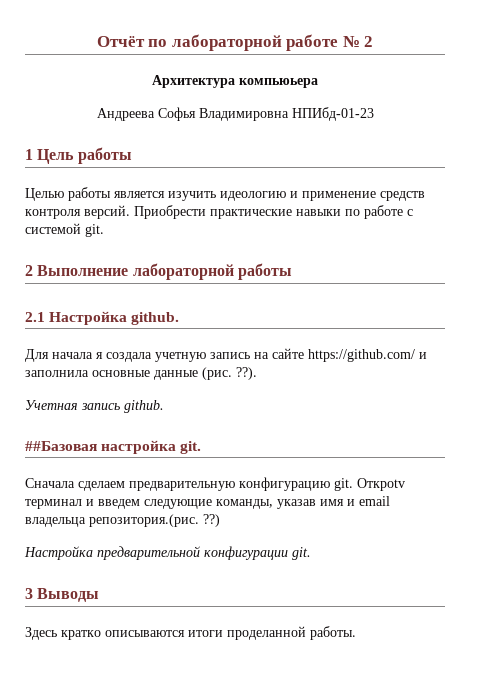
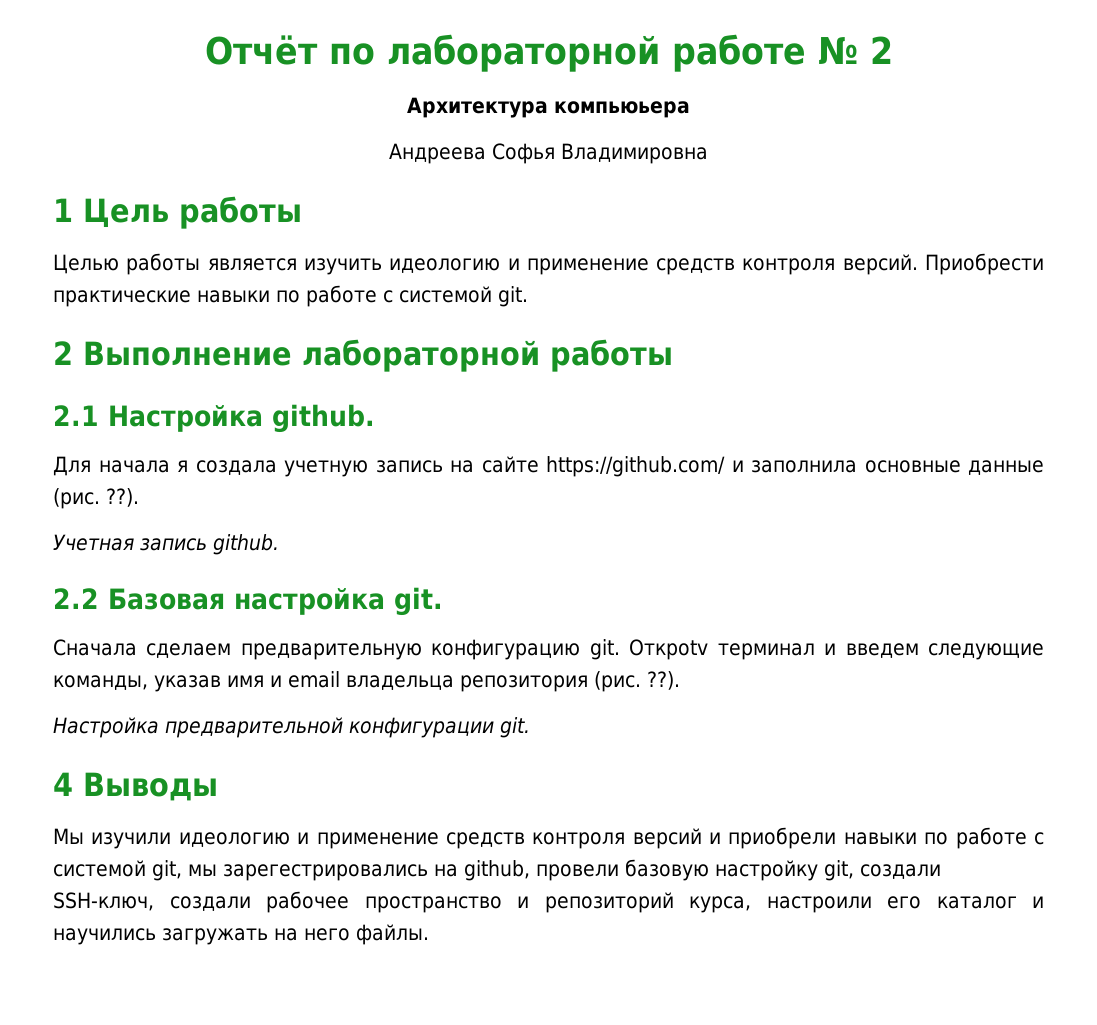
[291,107,374,121] НПИбд-01-23 -> (708, 153) none
[25,441,97,451] ##Базовая -> [53,588,225,610] 2.2 Базовая
[89,514,220,527] репозитория.(рис. ??) -> [460,671,680,692] репозитория (рис. ??).
[25,588,33,599] 3 -> [53,772,73,796] 4
[25,626,356,640] Здесь кратко описываются итоги проделанной работы. -> [53,827,1044,849] [53,859,941,881] [53,891,1044,913] [53,924,429,945] Мы изучили идеологию и применение средств контроля версий и приобрели навыки по работе с системой git, мы зарегестрировались на github, провели базовую настройку git, создали SSH-ключ, создали рабочее пространство и репозиторий курса, настроили его каталог и научились загружать на него файлы.

